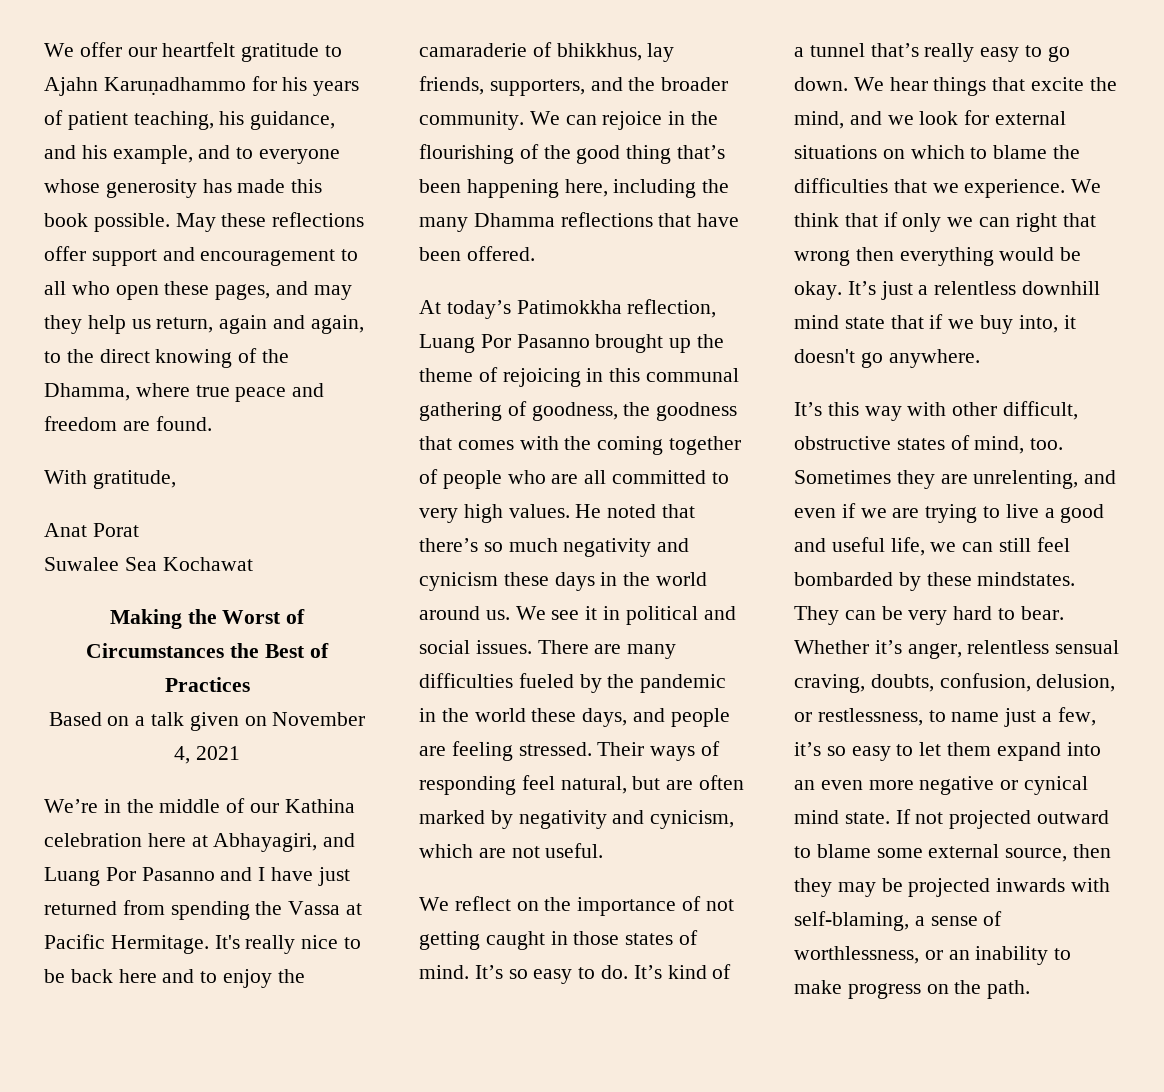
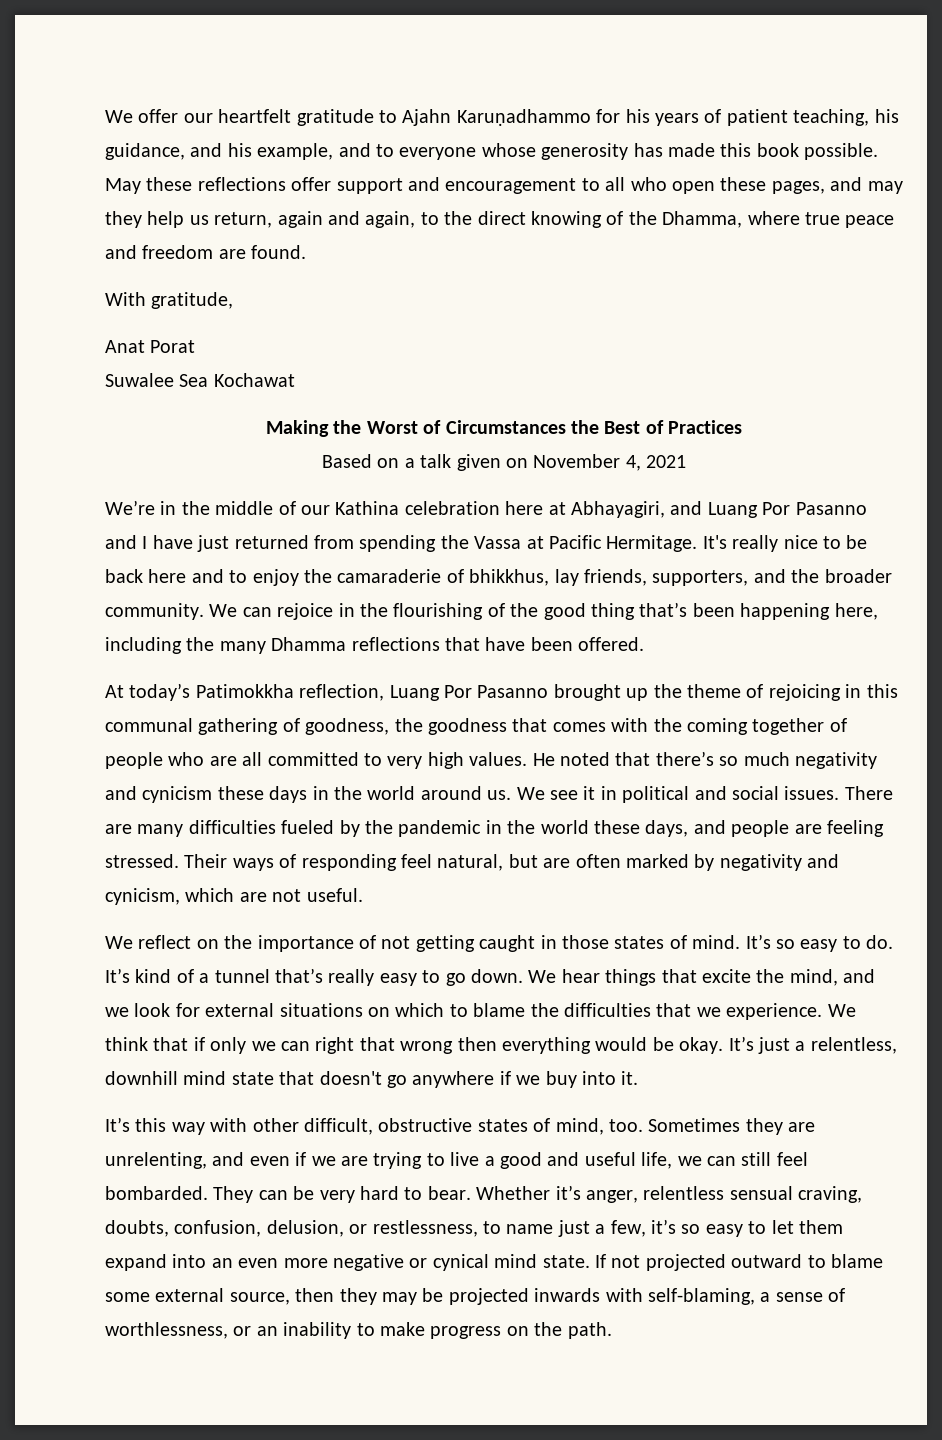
[934,281,1017,295] relentless -> [810,1037,897,1054] relentless,
[929,314,1076,334] [794,349,980,368] if we buy into, it doesn't go anywhere. -> [319,1071,639,1088] doesn't go anywhere if we buy into it.
[794,572,1076,591] bombarded by these mindstates. -> [105,1186,208,1200] bombarded.

